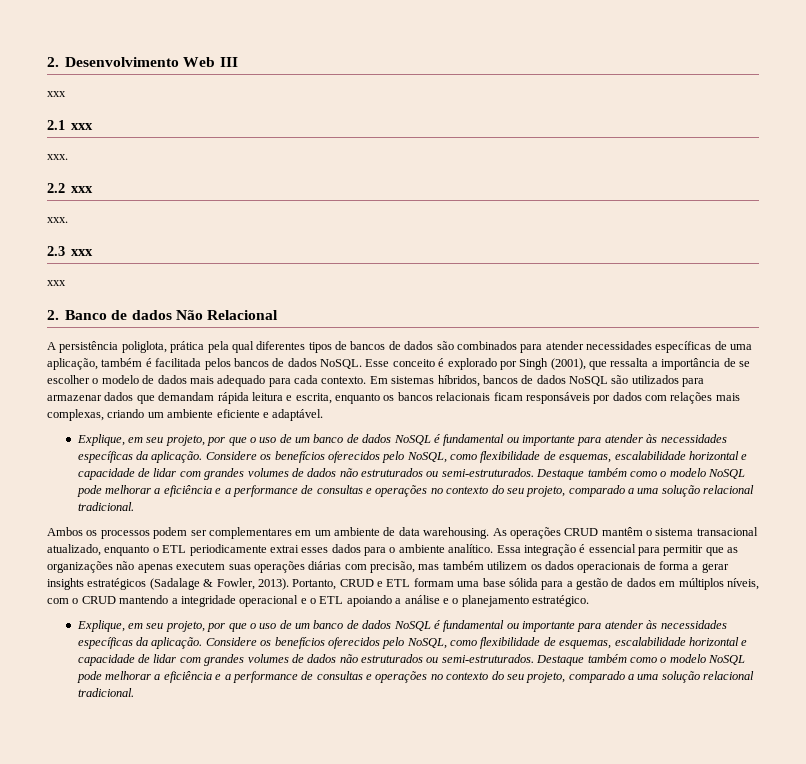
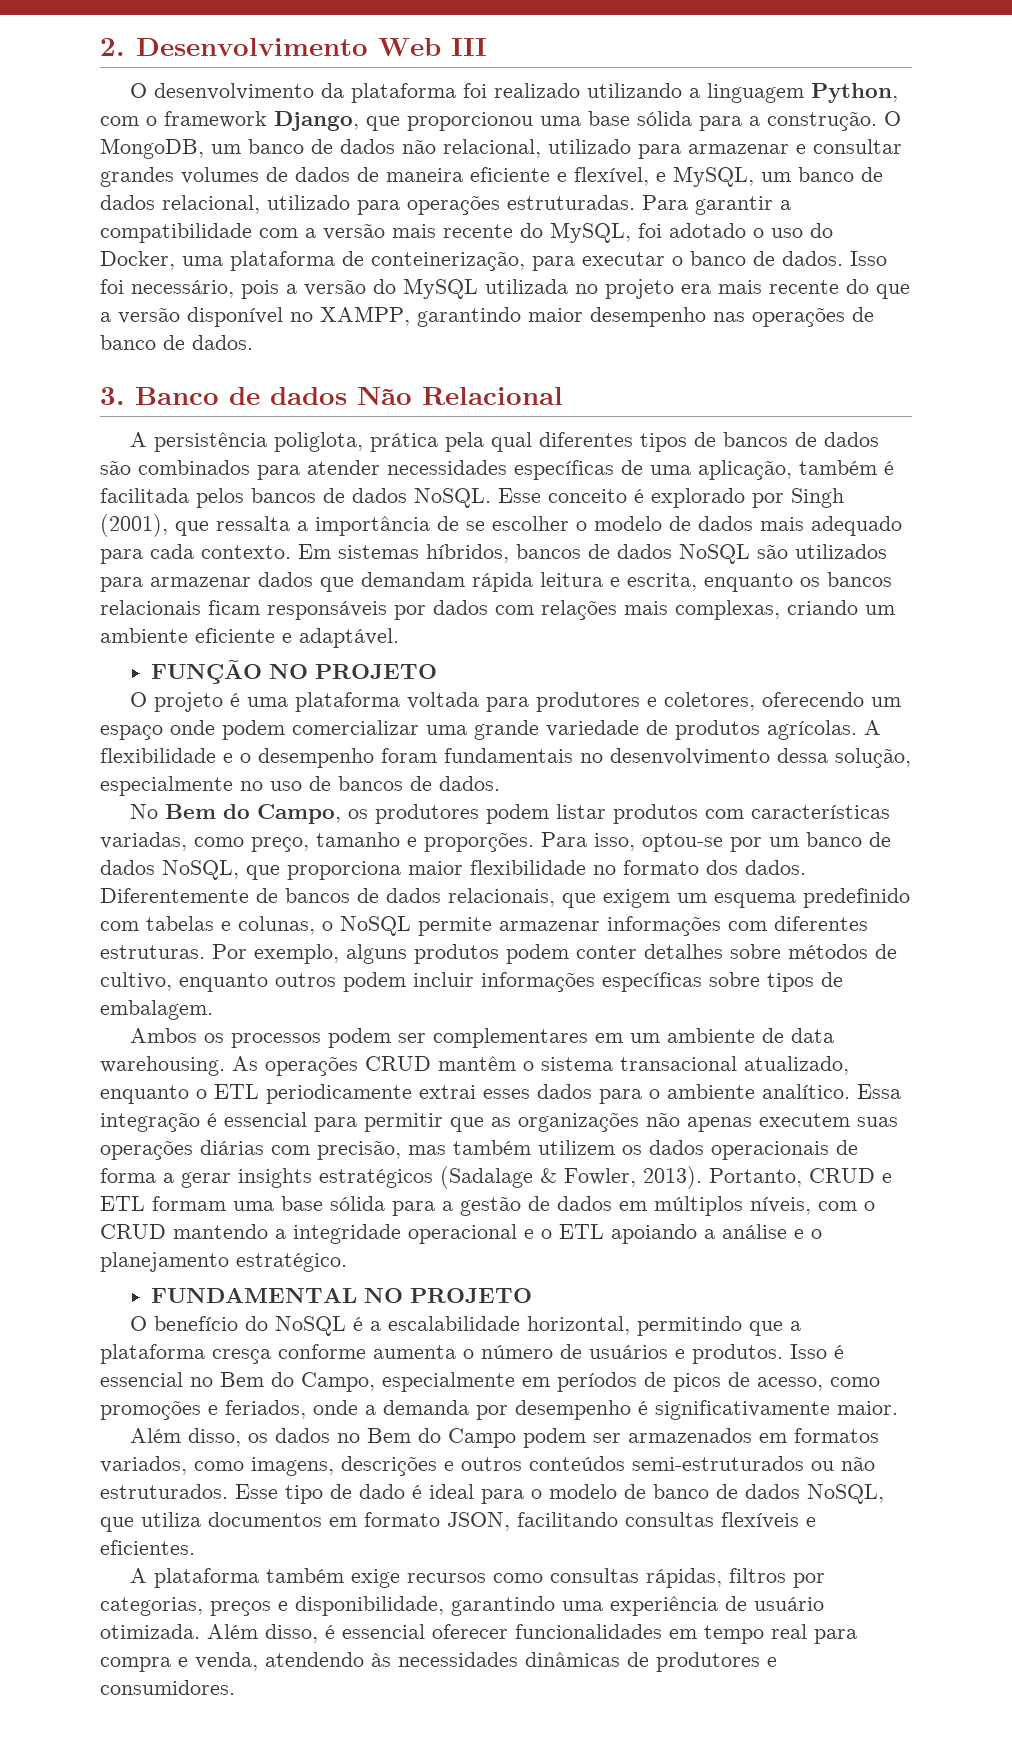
[47,91,66,97] [47,120,94,130] [47,154,68,160] [47,183,94,193] [47,217,68,223] [47,246,94,256] [47,280,66,286] [47,310,59,320] xxx // 2.1 xxx // xxx. // 2.2 xxx // xxx. // 2.3 xxx // xxx // 2. -> [129,83,898,103] [100,111,901,131] [100,138,902,159] [100,166,883,187] [100,195,791,215] [100,222,833,243] [100,251,887,271] [100,278,910,299] [100,306,874,327] [100,335,253,350] [100,387,125,405] O desenvolvimento da plataforma foi realizado utilizando a linguagem Python, com o framework Django, que proporcionou uma base sólida para a construção. O MongoDB, um banco de dados não relacional, utilizado para armazenar e consultar grandes volumes de dados de maneira eficiente e flexível, e MySQL, um banco de dados relacional, utilizado para operações estruturadas. Para garantir a compatibilidade com a versão mais recente do MySQL, foi adotado o uso do Docker, uma plataforma de conteinerização, para executar o banco de dados. Isso foi necessário, pois a versão do MySQL utilizada no projeto era mais recente do que a versão disponível no XAMPP, garantindo maior desempenho nas operações de banco de dados. // 3.
[76,434,727,446] [77,451,748,463] [77,468,746,480] [76,485,755,497] [77,502,134,511] Explique, em seu projeto, por que o uso de um banco de dados NoSQL é fundamental ou importante para atender às necessidades específicas da aplicação. Considere os benefícios oferecidos pelo NoSQL, como flexibilidade de esquemas, escalabilidade horizontal e capacidade de lidar com grandes volumes de dados não estruturados ou semi-estruturados. Destaque também como o modelo NoSQL pode melhorar a eficiência e a performance de consultas e operações no contexto do seu projeto, comparado a uma solução relacional tradicional. -> [150,660,437,684] [129,692,901,712] [100,720,881,740] [100,748,911,768] [100,776,500,796] [129,804,890,824] [100,832,891,852] [100,860,806,880] [100,888,910,908] [100,916,868,936] [100,944,897,964] [100,972,843,992] [100,1000,213,1020] FUNÇÃO NO PROJETO // O projeto é uma plataforma voltada para produtores e coletores, oferecendo um espaço onde podem comercializar uma grande variedade de produtos agrícolas. A flexibilidade e o desempenho foram fundamentais no desenvolvimento dessa solução, especialmente no uso de bancos de dados. // No Bem do Campo, os produtores podem listar produtos com características variadas, como preço, tamanho e proporções. Para isso, optou-se por um banco de dados NoSQL, que proporciona maior flexibilidade no formato dos dados. Diferentemente de bancos de dados relacionais, que exigem um esquema predefinido com tabelas e colunas, o NoSQL permite armazenar informações com diferentes estruturas. Por exemplo, alguns produtos podem conter detalhes sobre métodos de cultivo, enquanto outros podem incluir informações específicas sobre tipos de embalagem.
[76,620,727,632] [77,637,748,649] [77,654,746,666] [76,671,755,683] [77,688,134,697] Explique, em seu projeto, por que o uso de um banco de dados NoSQL é fundamental ou importante para atender às necessidades específicas da aplicação. Considere os benefícios oferecidos pelo NoSQL, como flexibilidade de esquemas, escalabilidade horizontal e capacidade de lidar com grandes volumes de dados não estruturados ou semi-estruturados. Destaque também como o modelo NoSQL pode melhorar a eficiência e a performance de consultas e operações no contexto do seu projeto, comparado a uma solução relacional tradicional. -> [150,1288,532,1303] [129,1316,801,1336] [100,1344,844,1364] [100,1372,880,1392] [100,1400,898,1420] [129,1428,879,1448] [100,1456,875,1476] [100,1484,884,1504] [100,1512,816,1532] [100,1540,195,1555] [129,1568,825,1588] [100,1596,824,1616] [100,1624,857,1644] [100,1652,777,1672] [100,1680,235,1695] FUNDAMENTAL NO PROJETO // O benefício do NoSQL é a escalabilidade horizontal, permitindo que a plataforma cresça conforme aumenta o número de usuários e produtos. Isso é essencial no Bem do Campo, especialmente em períodos de picos de acesso, como promoções e feriados, onde a demanda por desempenho é significativamente maior. // Além disso, os dados no Bem do Campo podem ser armazenados em formatos variados, como imagens, descrições e outros conteúdos semi-estruturados ou não estruturados. Esse tipo de dado é ideal para o modelo de banco de dados NoSQL, que utiliza documentos em formato JSON, facilitando consultas flexíveis e eficientes. // A plataforma também exige recursos como consultas rápidas, filtros por categorias, preços e disponibilidade, garantindo uma experiência de usuário otimizada. Além disso, é essencial oferecer funcionalidades em tempo real para compra e venda, atendendo às necessidades dinâmicas de produtores e consumidores.

